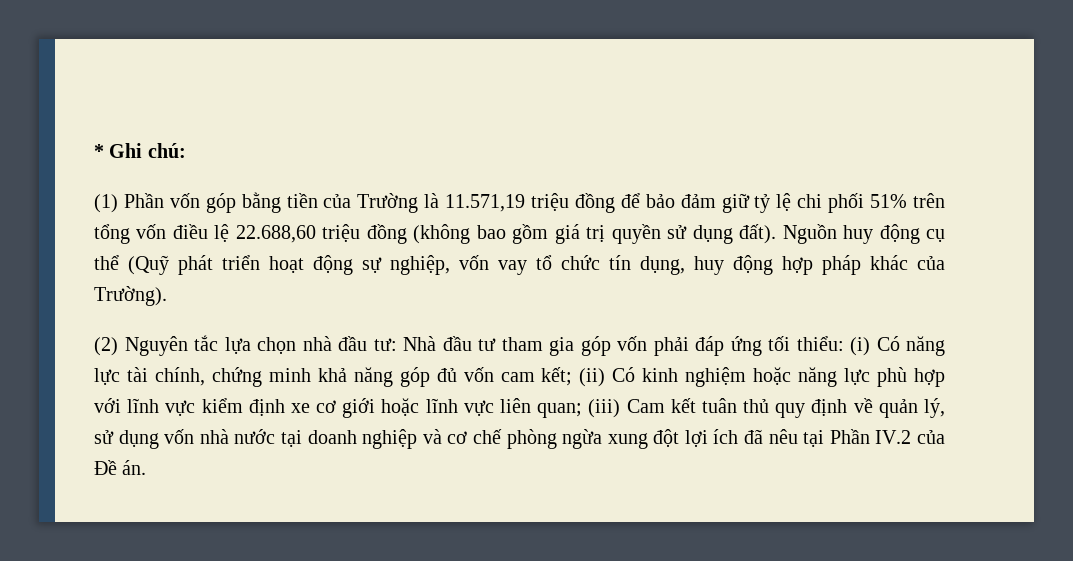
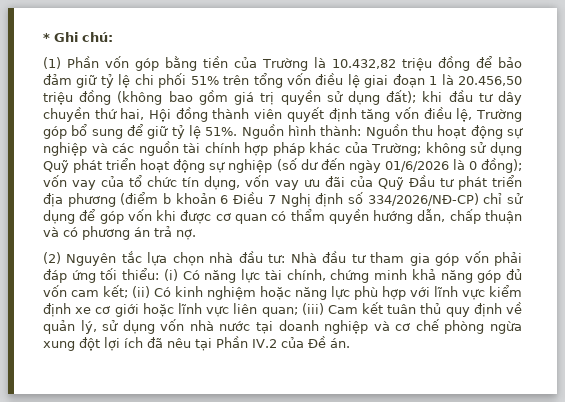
[445,194,526,212] 11.571,19 -> [331,59,396,69] 10.432,82
[235,225,316,243] 22.688,60 -> [364,74,522,88] giai đoạn 1 là 20.456,50
[739,224,946,244] [94,255,169,275] đất). Nguồn huy động cụ thể (Quỹ -> [386,90,522,105] [43,107,523,122] [43,124,523,139] [43,141,522,156] [43,160,69,173] đất); khi đầu tư dây chuyền thứ hai, Hội đồng thành viên quyết định tăng vốn điều lệ, Trường góp bổ sung để giữ tỷ lệ 51%. Nguồn hình thành: Nguồn thu hoạt động sự nghiệp và các nguồn tài chính hợp pháp khác của Trường; không sử dụng Quỹ
[390,255,527,275] nghiệp, vốn vay -> [228,158,522,173] [43,175,125,190] nghiệp (số dư đến ngày 01/6/2026 là 0 đồng); vốn vay của
[694,255,945,275] [94,286,167,306] huy động hợp pháp khác của Trường). -> [245,175,522,190] [43,192,523,207] [43,209,522,224] [43,226,196,240] vốn vay ưu đãi của Quỹ Đầu tư phát triển địa phương (điểm b khoản 6 Điều 7 Nghị định số 334/2026/NĐ-CP) chỉ sử dụng để góp vốn khi được cơ quan có thẩm quyền hướng dẫn, chấp thuận và có phương án trả nợ.

